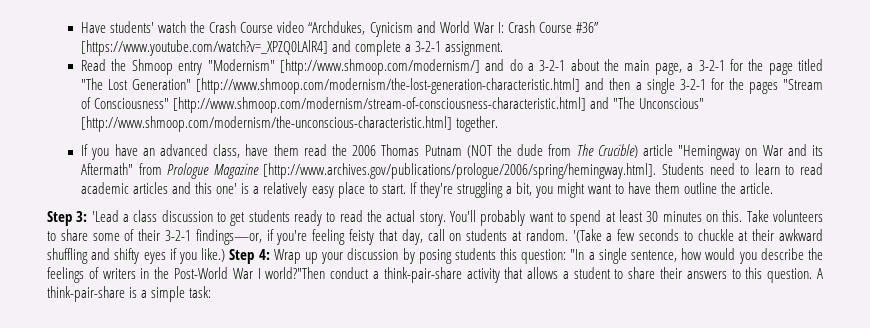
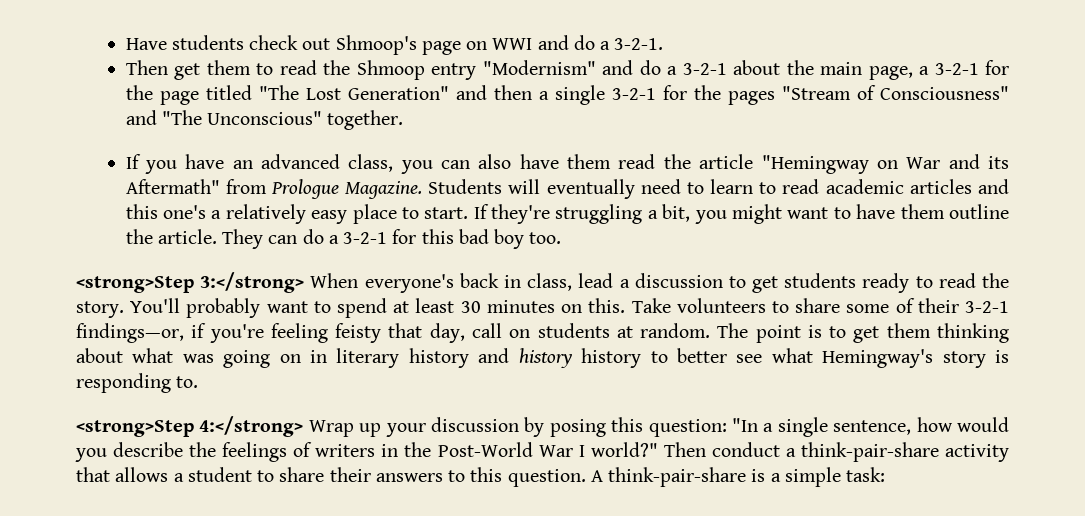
[110,21,599,37] [81,40,504,56] [81,59,107,71] students' watch the Crash Course video “Archdukes, Cynicism and World War I: Crash Course #36” [https://www.youtube.com/watch?v=_XPZQ0LAlR4] and complete a 3-2-1 assignment. // Read -> [171,35,664,55] [125,60,317,80] students check out Shmoop's page on WWI and do a 3-2-1. // Then get them to read
[279,59,480,75] [http://www.shmoop.com/modernism/] -> (596, 67) none
[196,78,581,94] [http://www.shmoop.com/modernism/the-lost-generation-characteristic.html] -> (449, 93) none
[173,97,587,113] [http://www.shmoop.com/modernism/stream-of-consciousness-characteristic.html] -> (1010, 93) none
[81,116,453,132] [http://www.shmoop.com/modernism/the-unconscious-characteristic.html] -> (323, 118) none
(241, 151) none -> [400,154,512,174] you can also
[352,144,638,158] 2006 Thomas Putnam (NOT the dude from The Crucible) -> (691, 161) none
[213,163,705,179] Magazine [http://www.archives.gov/publications/prologue/2006/spring/hemingway.html]. Students -> [345,179,635,199] Magazine. Students will eventually
[216,183,250,194] one' is -> [162,205,206,219] one's
[47,210,158,226] // Step 3: 'Lead a class -> [222,229,562,249] [76,272,630,293] They can do a 3-2-1 for this bad boy too. // <strong>Step 3:</strong> When everyone's back in class, lead a
[386,210,416,222] actual -> (1009, 280) none
[572,229,823,243] [47,248,270,264] '(Take a few seconds to chuckle at their awkward shuffling and shifty eyes if you like.) Step 4: -> [717,323,1010,343] [76,348,1009,368] [76,373,199,393] [76,416,304,437] The point is to get them thinking about what was going on in literary history and history history to better see what Hemingway's story is responding to. // <strong>Step 4:</strong>
[454,248,496,260] students -> (606, 428) none
[265,267,326,279] world?"Then -> [590,442,706,457] world?" Then

